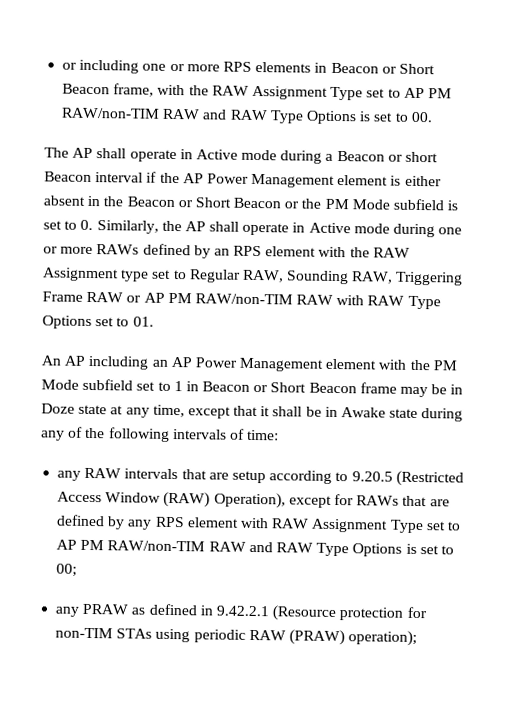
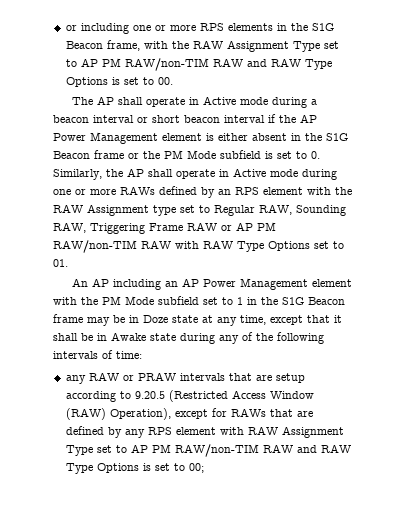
[330,62,435,75] Beacon or Short -> [290,23,334,31] the S1G
[336,150,385,162] Beacon -> [53,115,134,123] beacon interval
[44,171,92,182] Beacon -> [184,115,220,123] beacon
[126,196,282,209] Beacon or Short Beacon -> [326,133,348,141] [53,150,124,159] S1G Beacon frame
[202,381,307,393] Beacon or Short -> [261,297,304,305] the S1G
(122, 473) none -> [122,372,176,381] or PRAW
[55,603,427,622] [55,627,418,647] // any PRAW as defined in 9.42.2.1 (Resource protection for non-TIM STAs using periodic RAW (PRAW) operation); -> (204, 468) none

